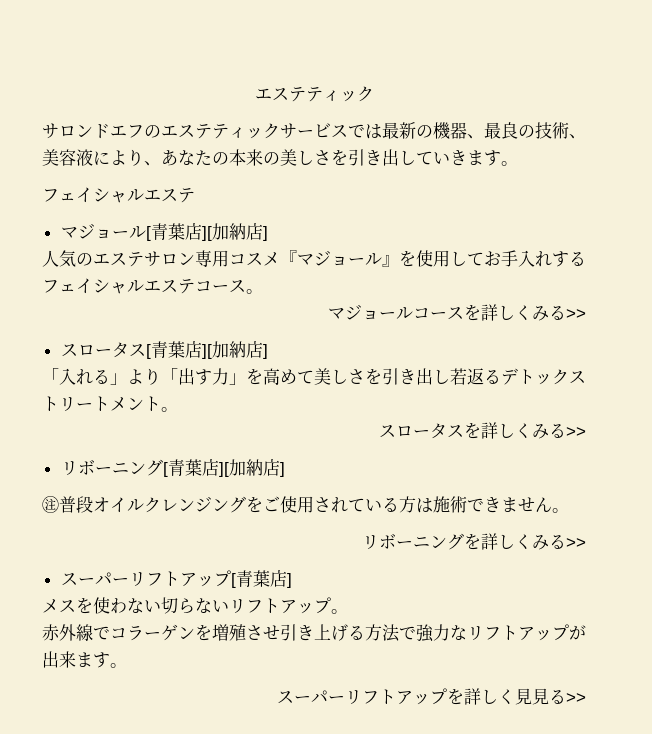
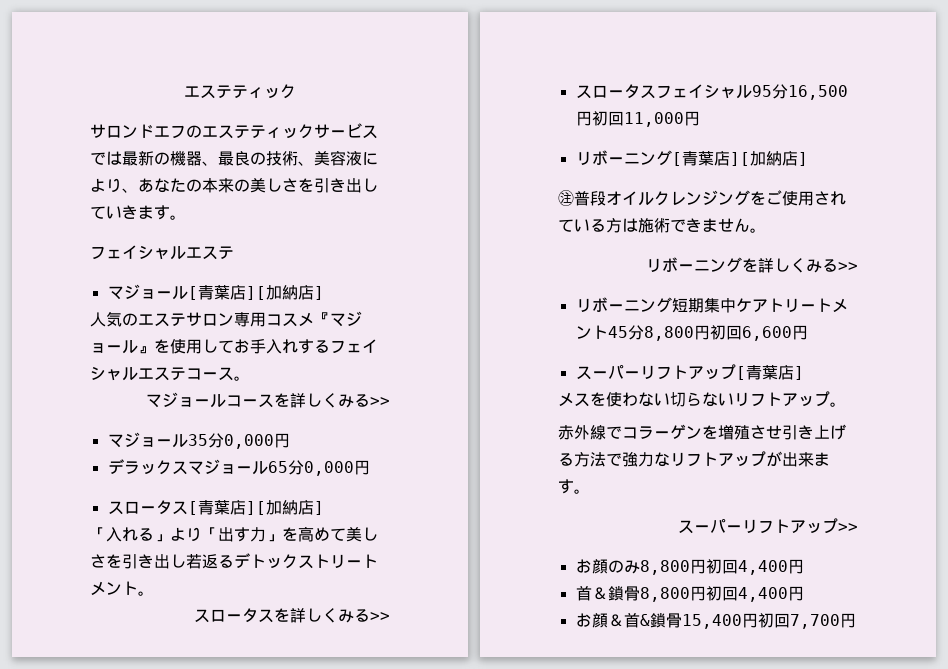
(586, 314) none -> [107,432,290,449] [107,459,370,476] // マジョール35分0,000円 // デラックスマジョール65分0,000円
(586, 432) none -> [575,84,848,100] [575,111,700,127] // スロータスフェイシャル95分16,500円初回11,000円
(586, 543) none -> [575,297,848,313] [575,325,808,341] // リボーニング短期集中ケアトリートメント45分8,800円初回6,600円
[447,688,586,705] を詳しく見見る>> -> [838,523,858,532] [575,559,804,575] [575,586,804,602] [575,613,856,629] >> // お顔のみ8,800円初回4,400円 // 首＆鎖骨8,800円初回4,400円 // お顔＆首&鎖骨15,400円初回7,700円

